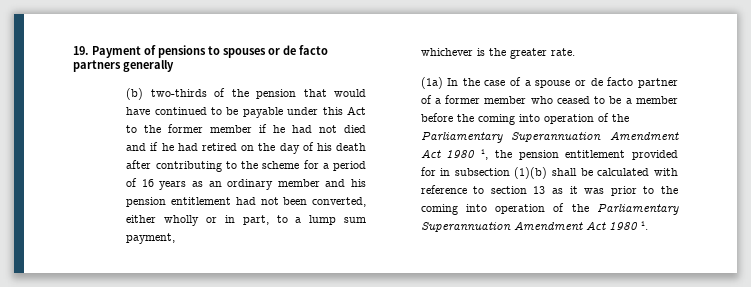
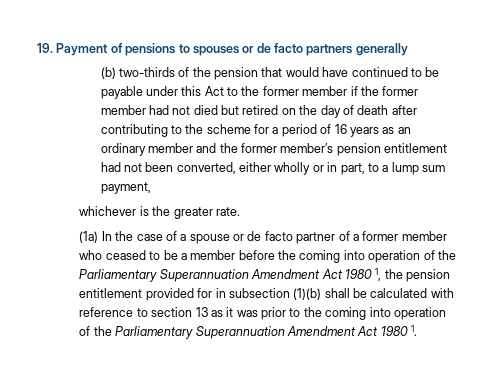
[273,125,366,133] [126,142,198,151] he had not died and if he had -> [360,86,419,96] [100,105,240,115] the former member had not died but
[316,143,332,151] his -> (354, 110) none
[351,179,366,187] his -> [219,143,334,153] the former member’s

